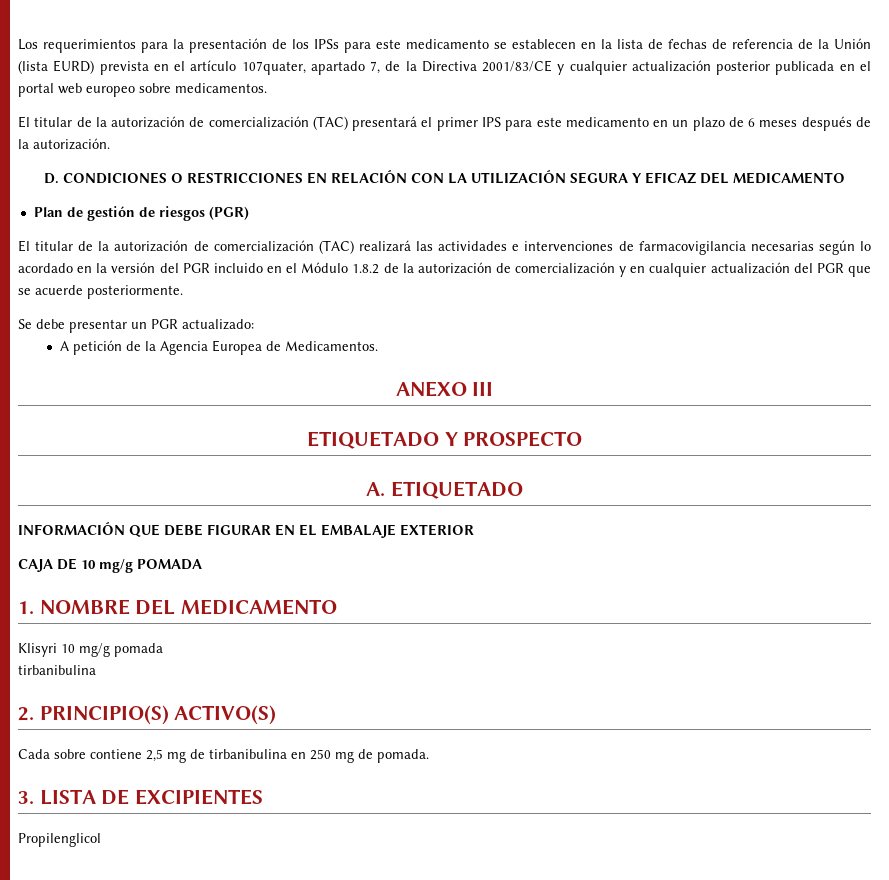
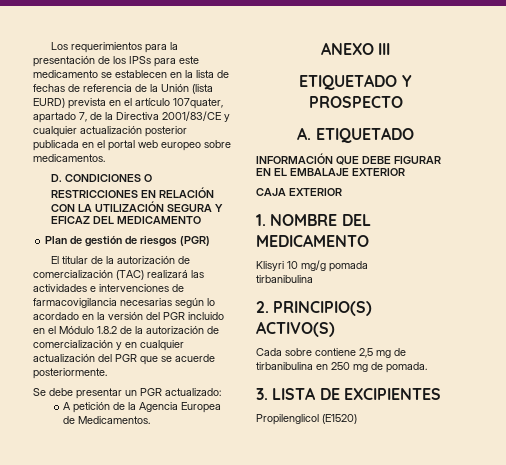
[18,116,871,131] [18,138,110,150] // El titular de la autorización de comercialización (TAC) presentará el primer IPS para este medicamento en un plazo de 6 meses después de la autorización. -> (105, 158) none
[57,558,202,573] DE 10 mg/g POMADA -> [289,188,342,196] EXTERIOR
(101, 840) none -> [322,414,357,424] (E1520)

